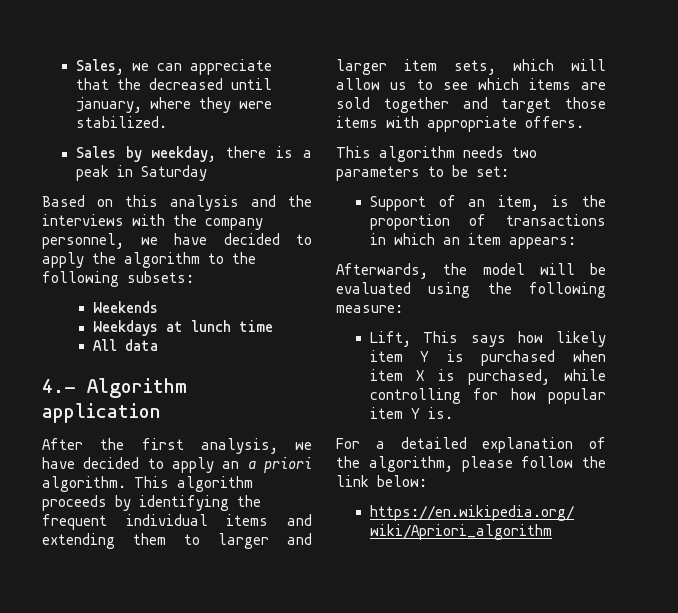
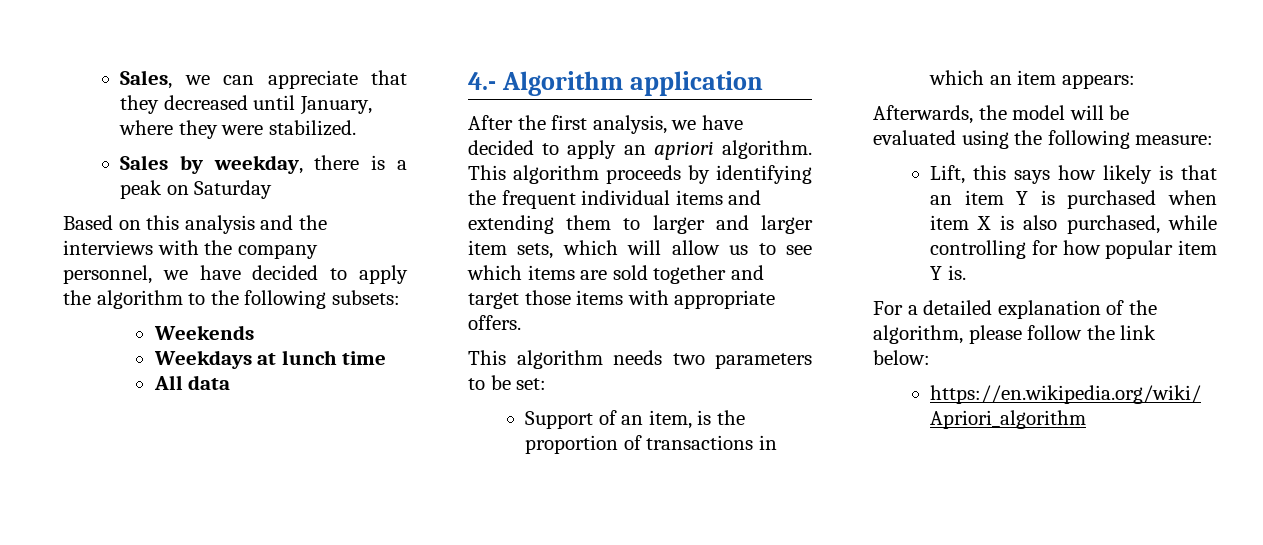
[116,78,141,90] the -> [120,95,160,114] they
[75,97,142,113] january, -> [299,96,372,115] January,
[116,165,133,177] in -> [166,185,189,195] on
[247,457,312,473] a priori -> [653,141,714,160] apriori
[423,331,459,343] This -> [973,165,1007,180] this
(606, 339) none -> [1159,165,1217,180] [930,195,953,205] is that an
(455, 375) none -> [1023,215,1058,230] also

